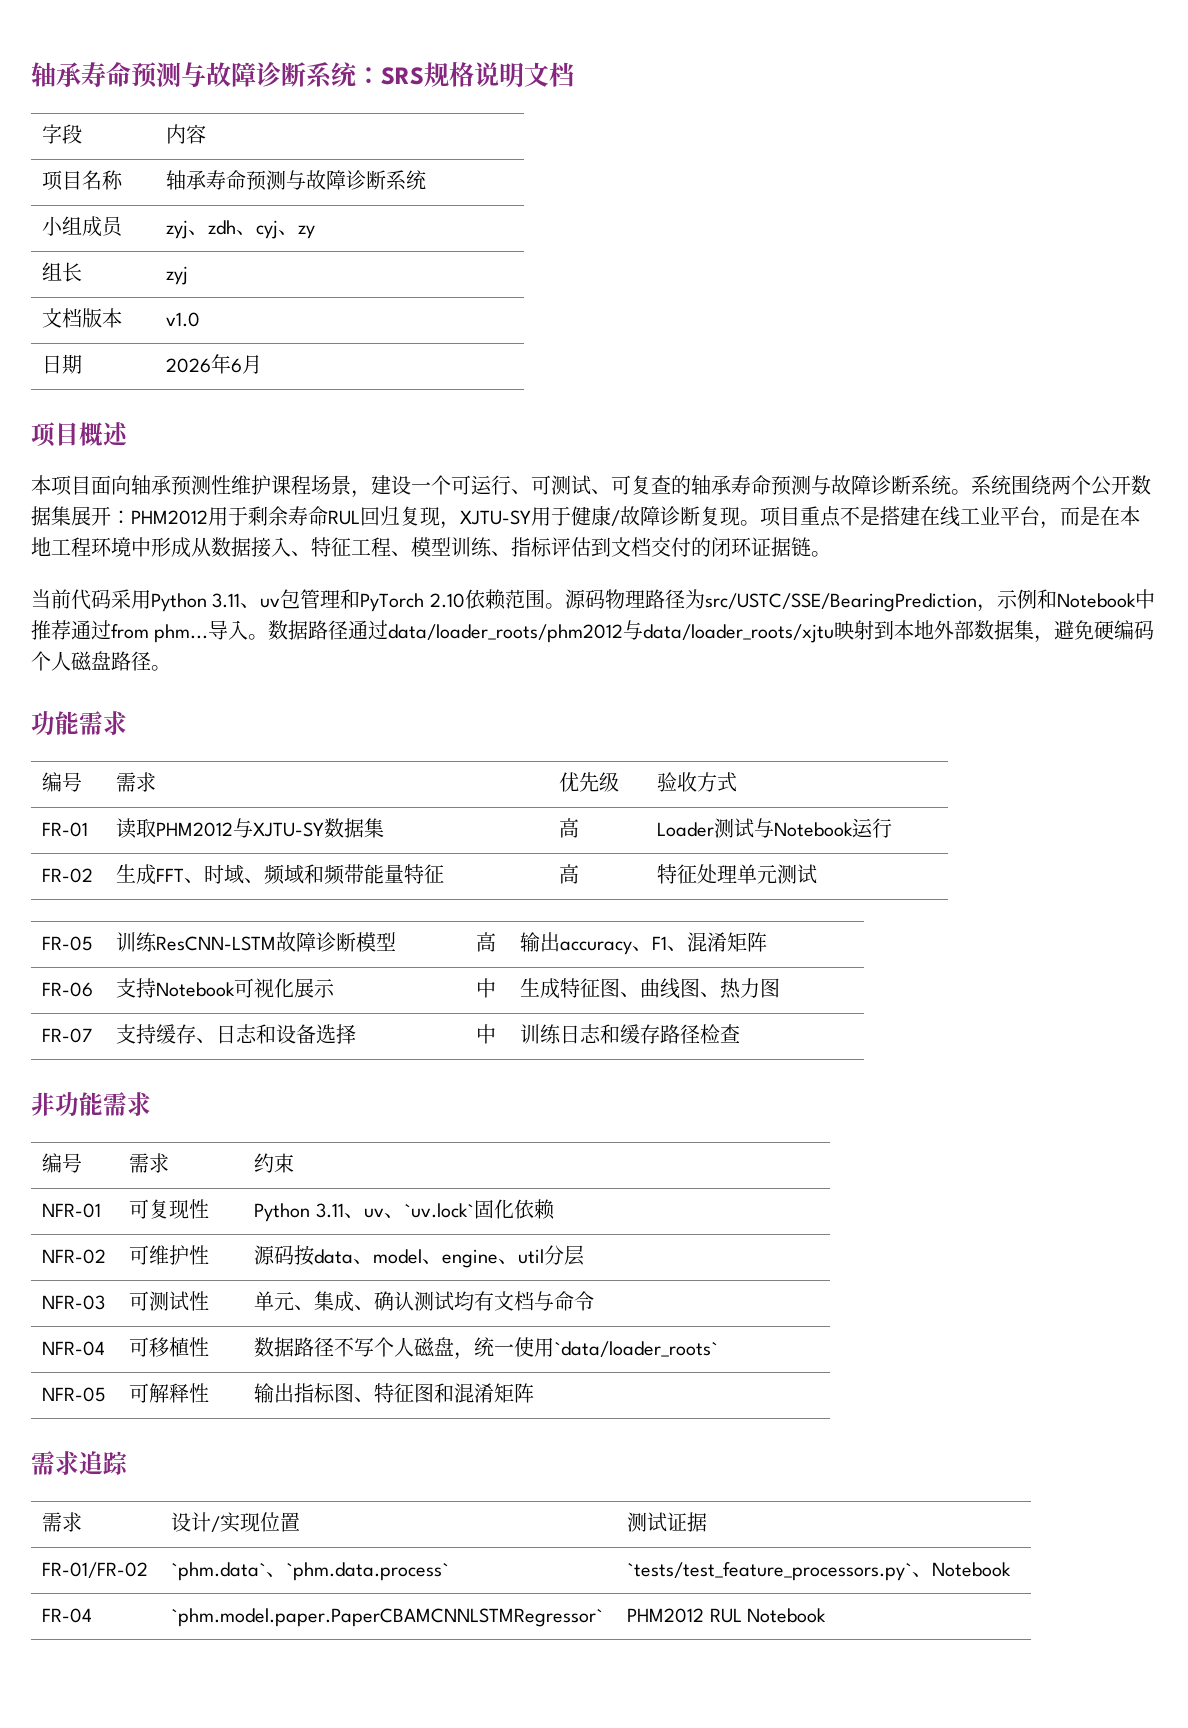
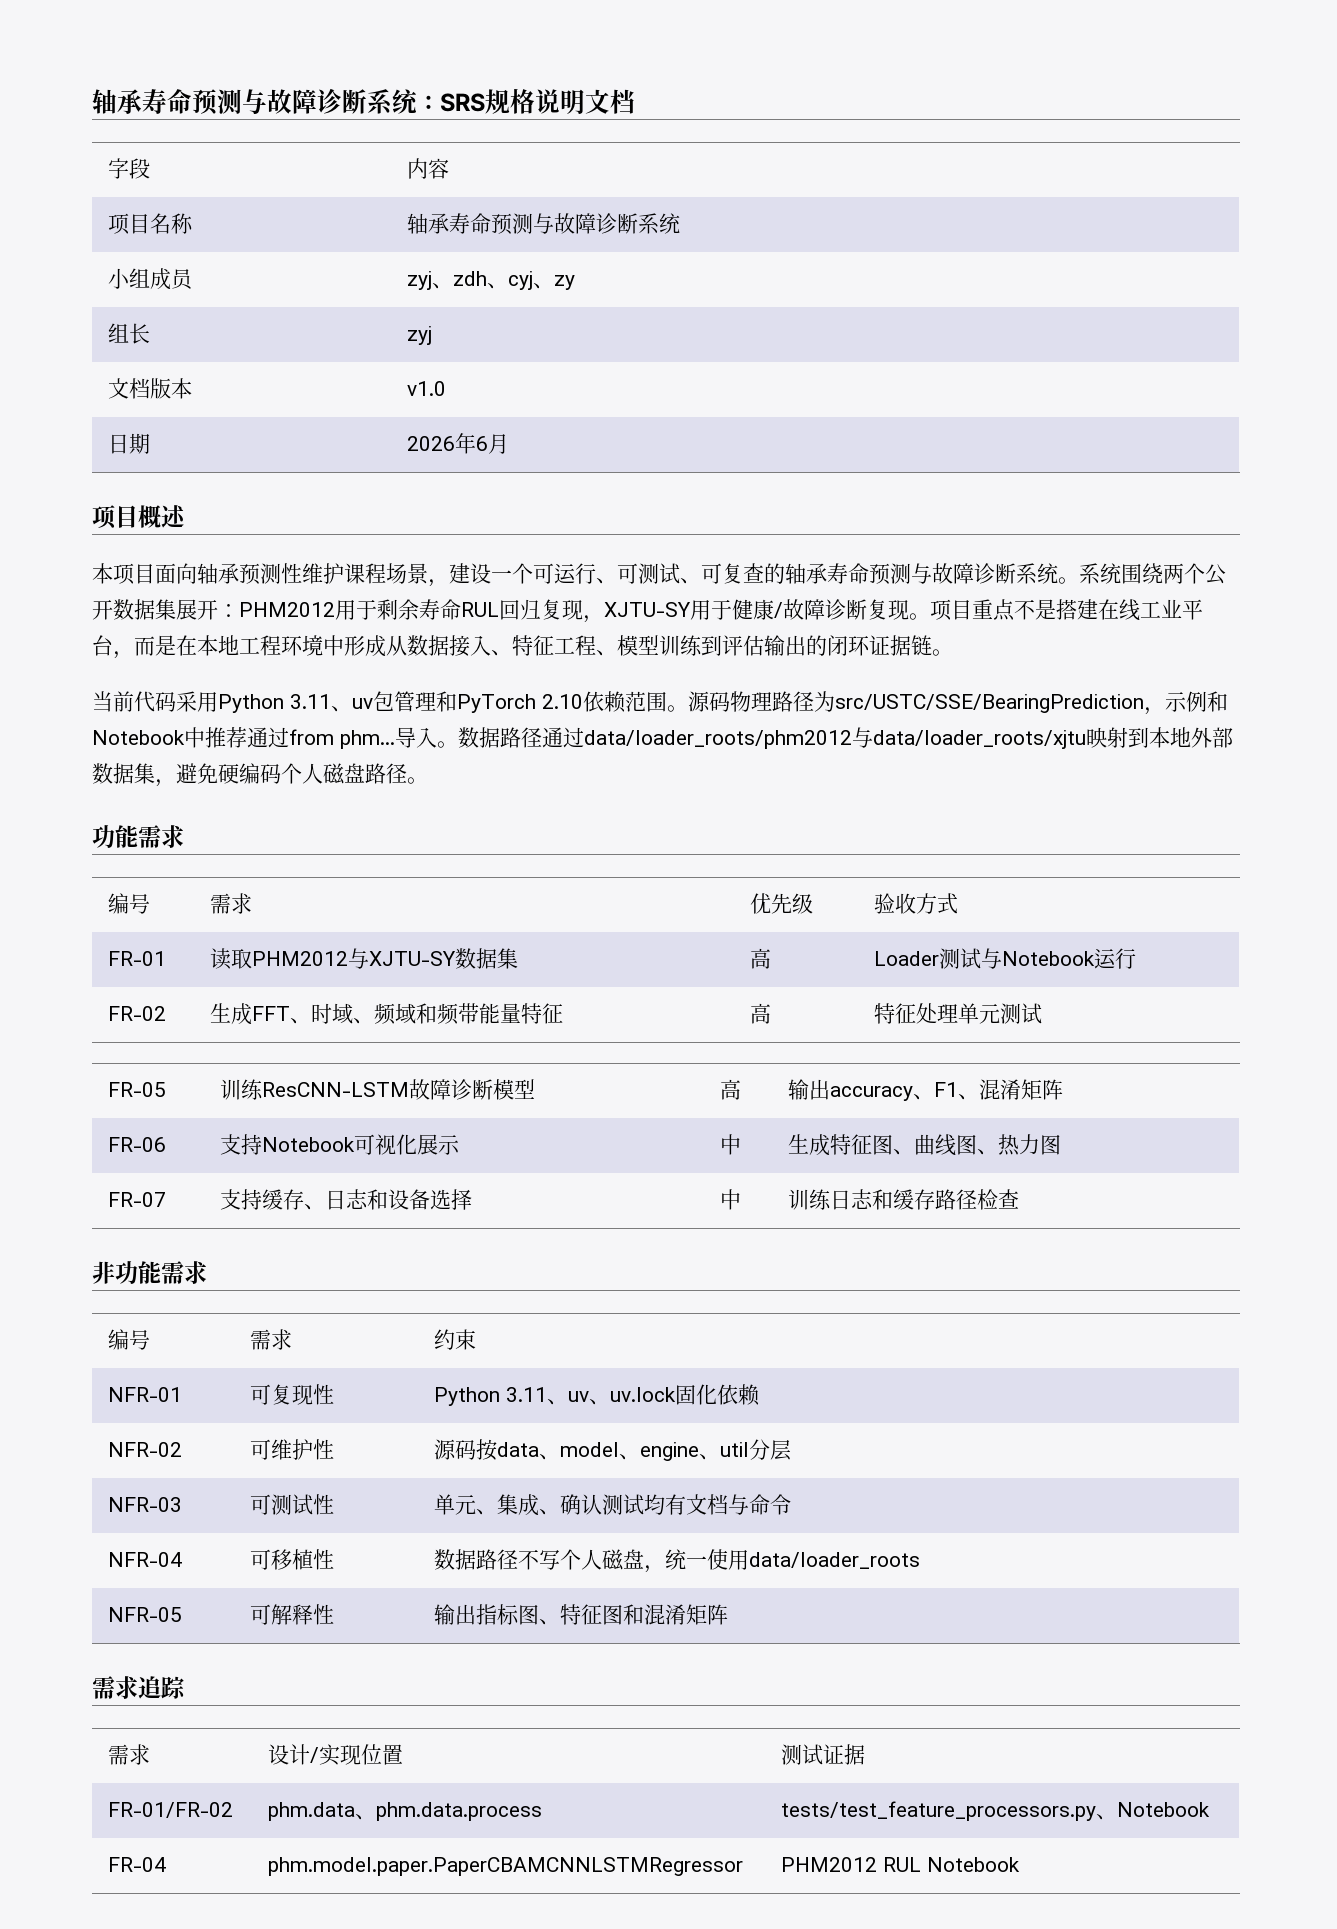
[491,537,691,557] 、指标评估到文档交付 -> [701,635,806,656] 到评估输出
[403,1203,474,1218] `uv.lock` -> [610,1387,677,1402] uv.lock
[554,1341,719,1357] `data/loader_roots` -> [749,1552,921,1569] data/loader_roots
[171,1562,450,1581] [627,1562,913,1581] `phm.data`、`phm.data.process` | `tests/test_feature_processors.py` -> [268,1802,543,1821] [781,1801,1097,1821] phm.data、phm.data.process | tests/test_feature_processors.py
[171,1608,604,1627] `phm.model.paper.PaperCBAMCNNLSTMRegressor` -> [268,1857,744,1876] phm.model.paper.PaperCBAMCNNLSTMRegressor

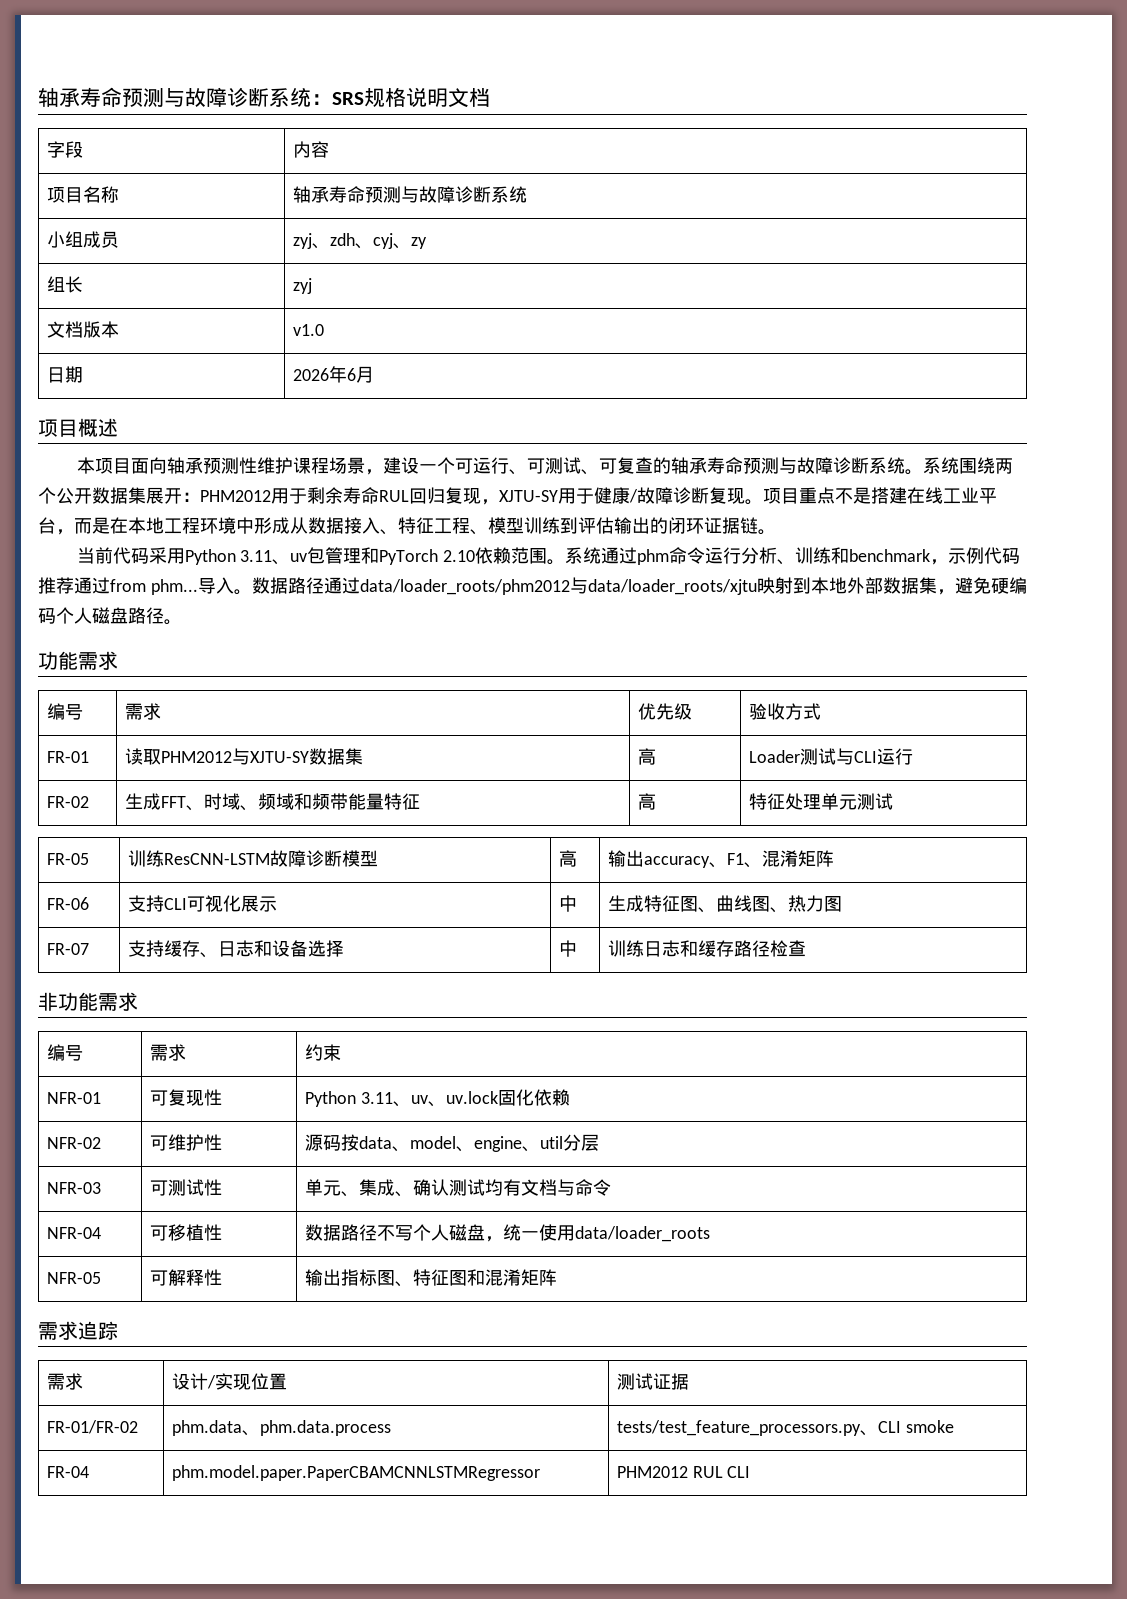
[688,691,1228,715] [92,727,205,748] 源码物理路径为src/USTC/SSE/BearingPrediction，示例和Notebook中 -> [565,547,1021,565] 系统通过phm命令运行分析、训练和benchmark，示例代码
[1002,951,1096,966] Notebook -> [853,751,877,763] CLI
[262,1137,356,1152] Notebook -> [163,898,187,910] CLI
[1117,1802,1211,1817] Notebook -> [877,1420,954,1433] CLI smoke
[927,1857,1021,1872] Notebook -> [727,1466,751,1478] CLI

